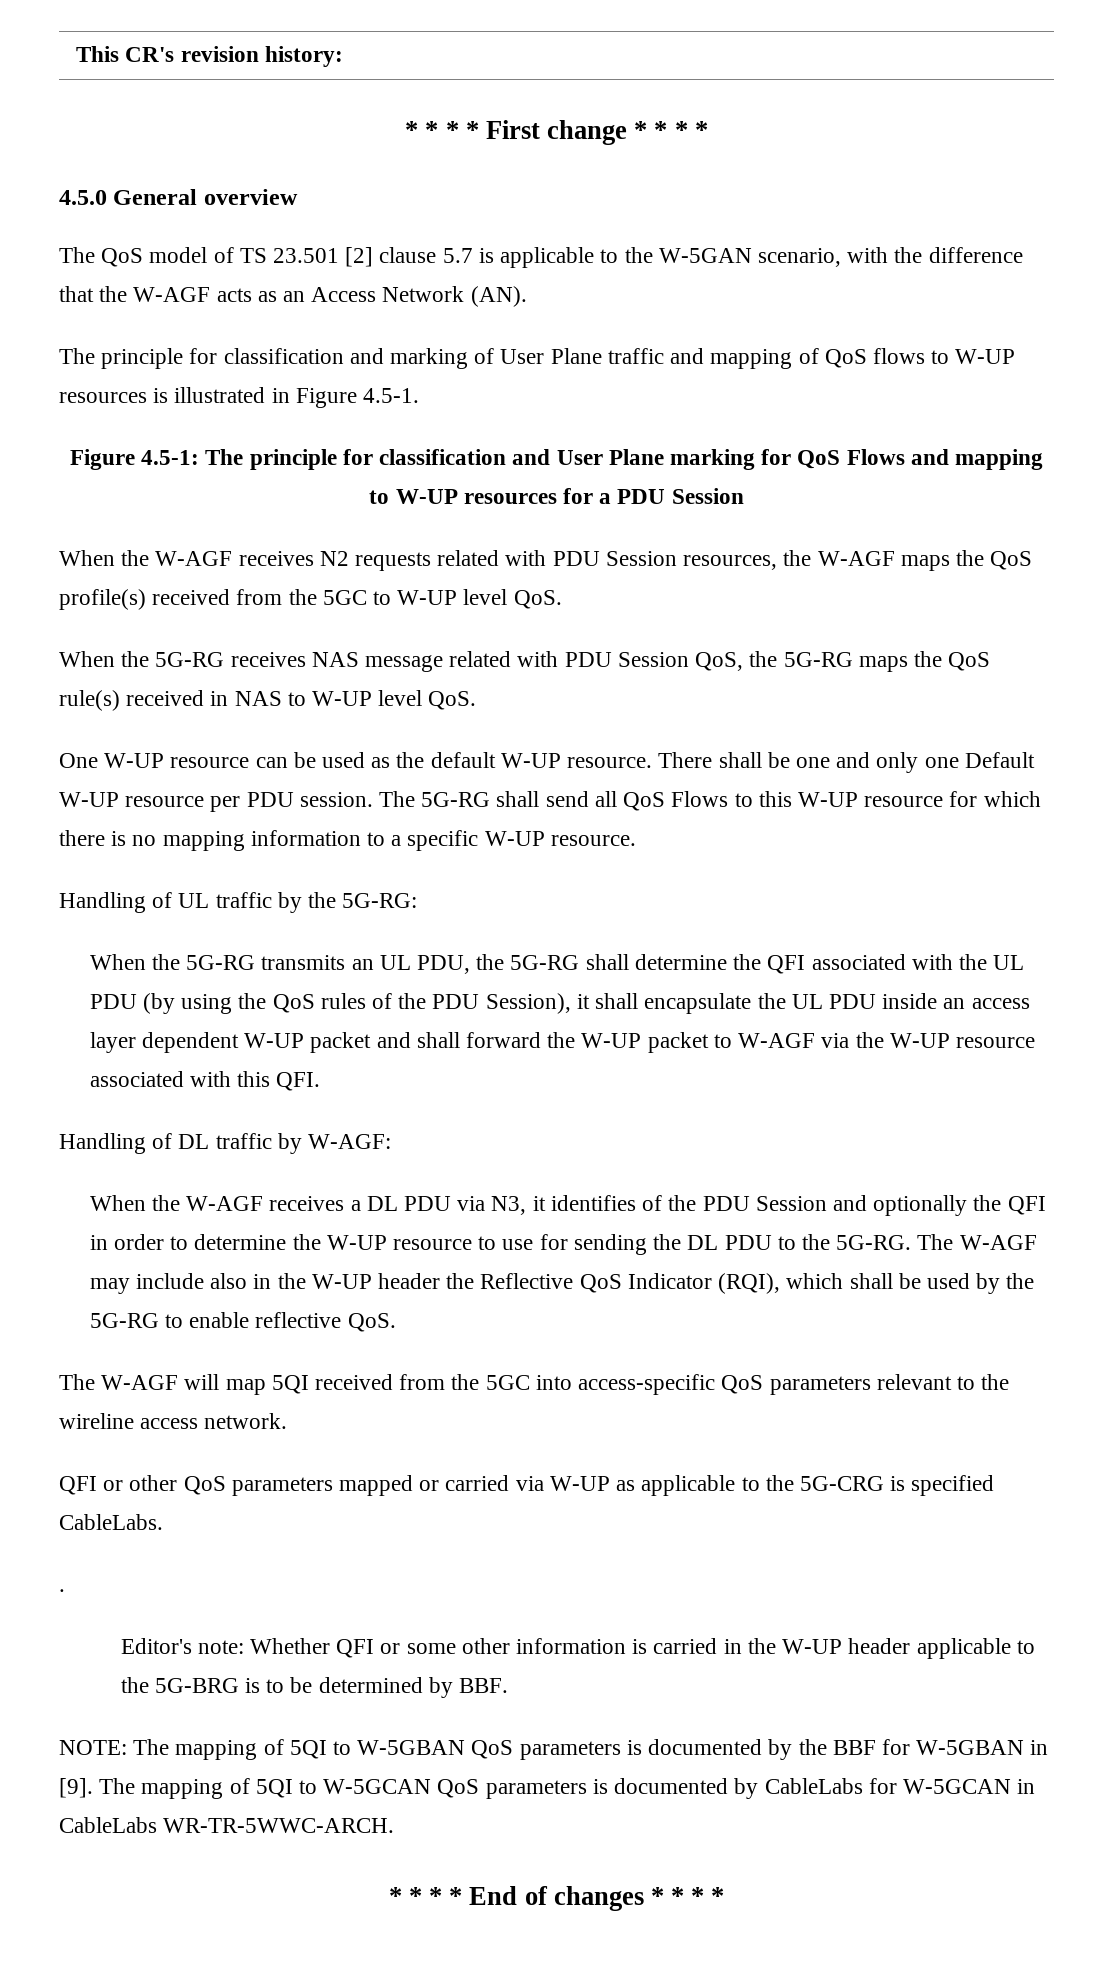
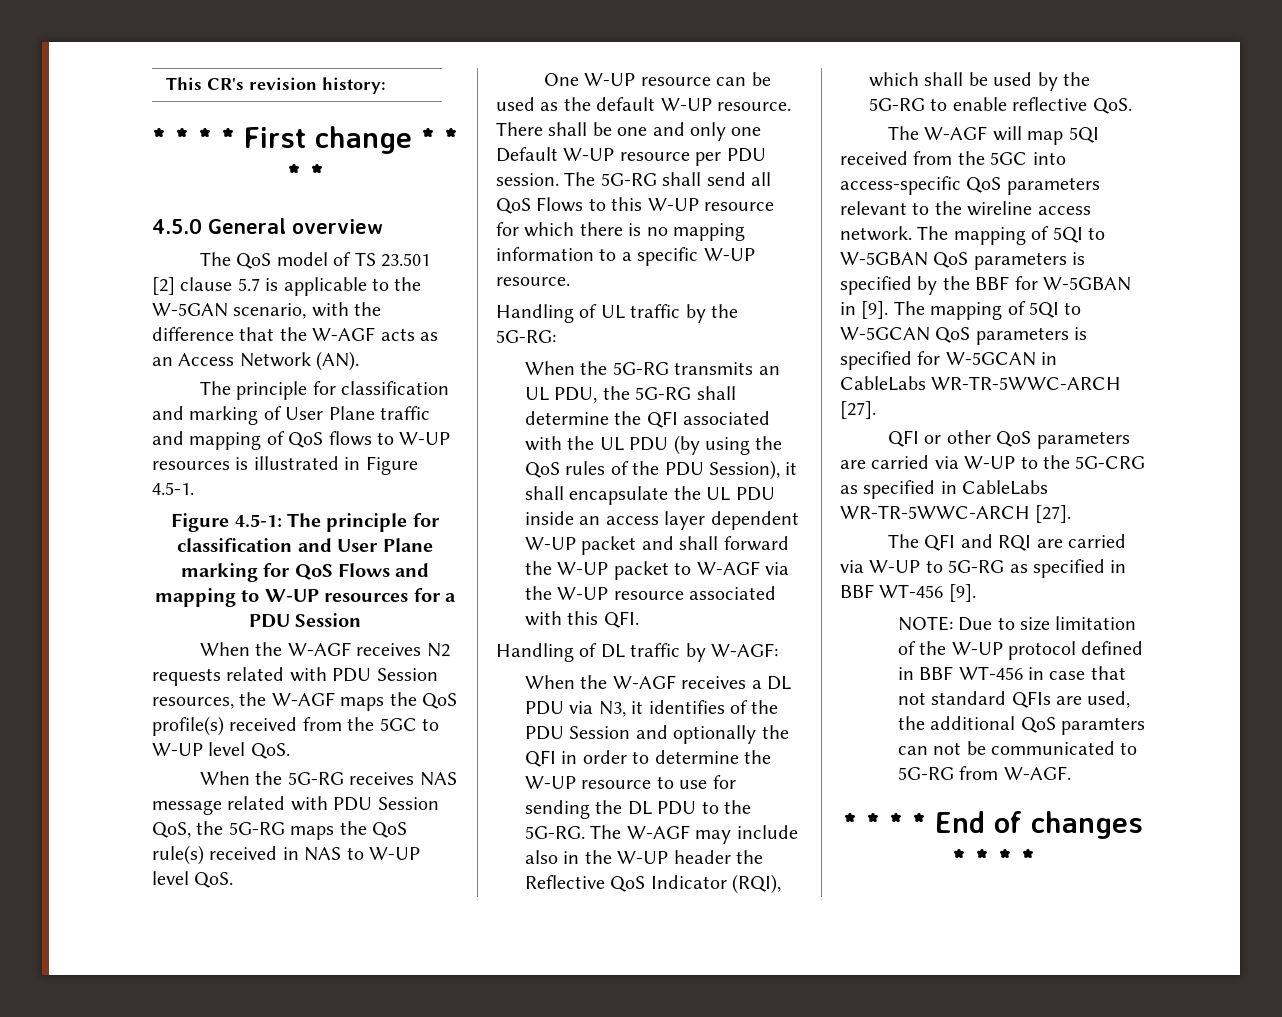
[59,1475,995,1496] [59,1514,163,1530] [59,1589,65,1592] [120,1638,1035,1659] [120,1677,509,1698] [59,1740,127,1755] // QFI or other QoS parameters mapped or carried via W-UP as applicable to the 5G-CRG is specified CableLabs. // . // Editor's note: Whether QFI or some other information is carried in the W-UP header applicable to the 5G-BRG is to be determined by BBF. // NOTE: -> (912, 233) none
[648,1739,763,1755] documented -> [840,276,912,295] specified
[614,1778,863,1799] documented by CableLabs -> [840,351,912,370] specified
[163,1818,395,1833] WR-TR-5WWC-ARCH. -> [931,376,1122,390] [840,401,876,419] [887,430,1130,449] [840,455,1146,469] [840,480,1049,499] [840,505,1072,523] [887,534,1126,551] [840,559,1127,578] [840,584,976,602] [897,616,1137,631] [897,641,1144,660] [897,666,1126,680] [897,691,1131,708] [897,716,1146,735] [897,741,1138,755] [897,766,1071,780] WR-TR-5WWC-ARCH [27]. // QFI or other QoS parameters are carried via W-UP to the 5G-CRG as specified in CableLabs WR-TR-5WWC-ARCH [27]. // The QFI and RQI are carried via W-UP to 5G-RG as specified in BBF WT-456 [9]. // NOTE: Due to size limitation of the W-UP protocol defined in BBF WT-456 in case that not standard QFIs are used, the additional QoS paramters can not be communicated to 5G-RG from W-AGF.

